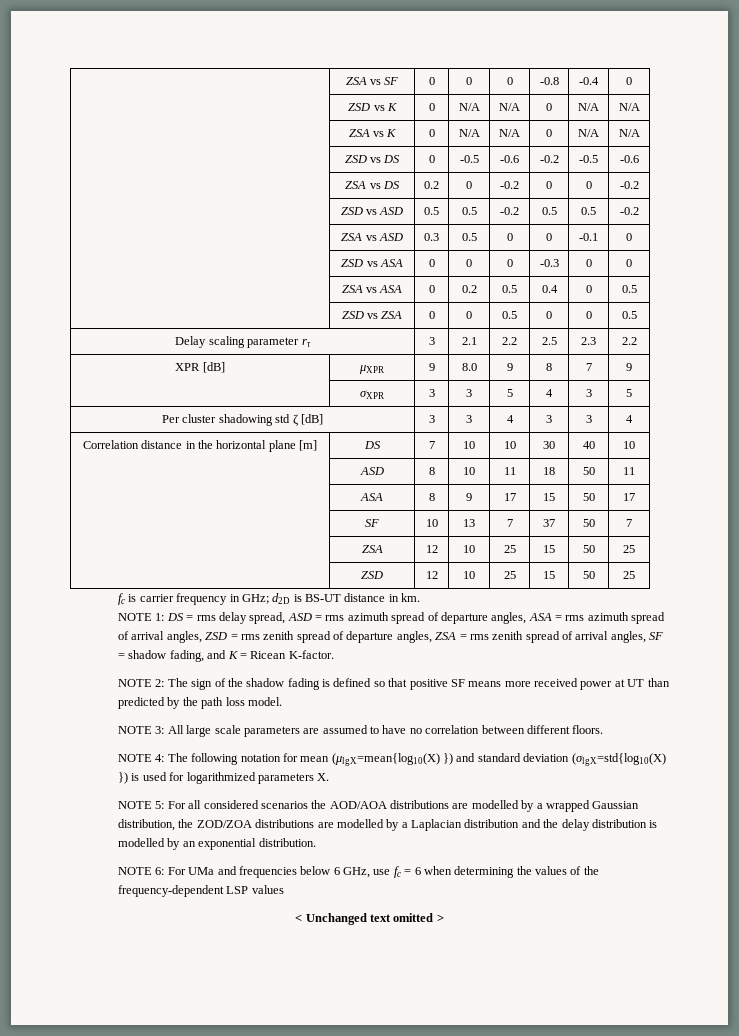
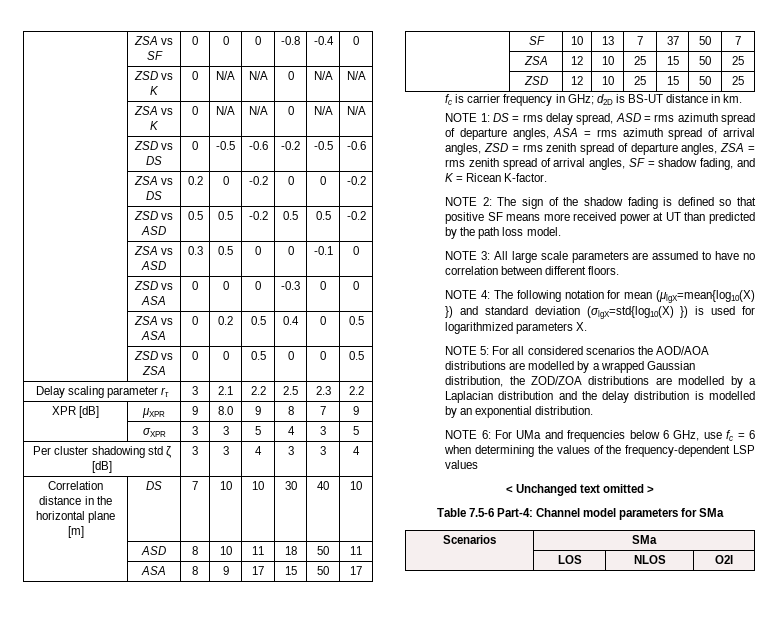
(444, 918) none -> [436,508,725,520] [443,535,496,544] [632,535,657,544] [557,555,582,564] [633,555,666,564] [715,555,733,564] // Table 7.5-6 Part-4: Channel model parameters for SMa // Scenarios | SMa // | LOS | NLOS | O2I

